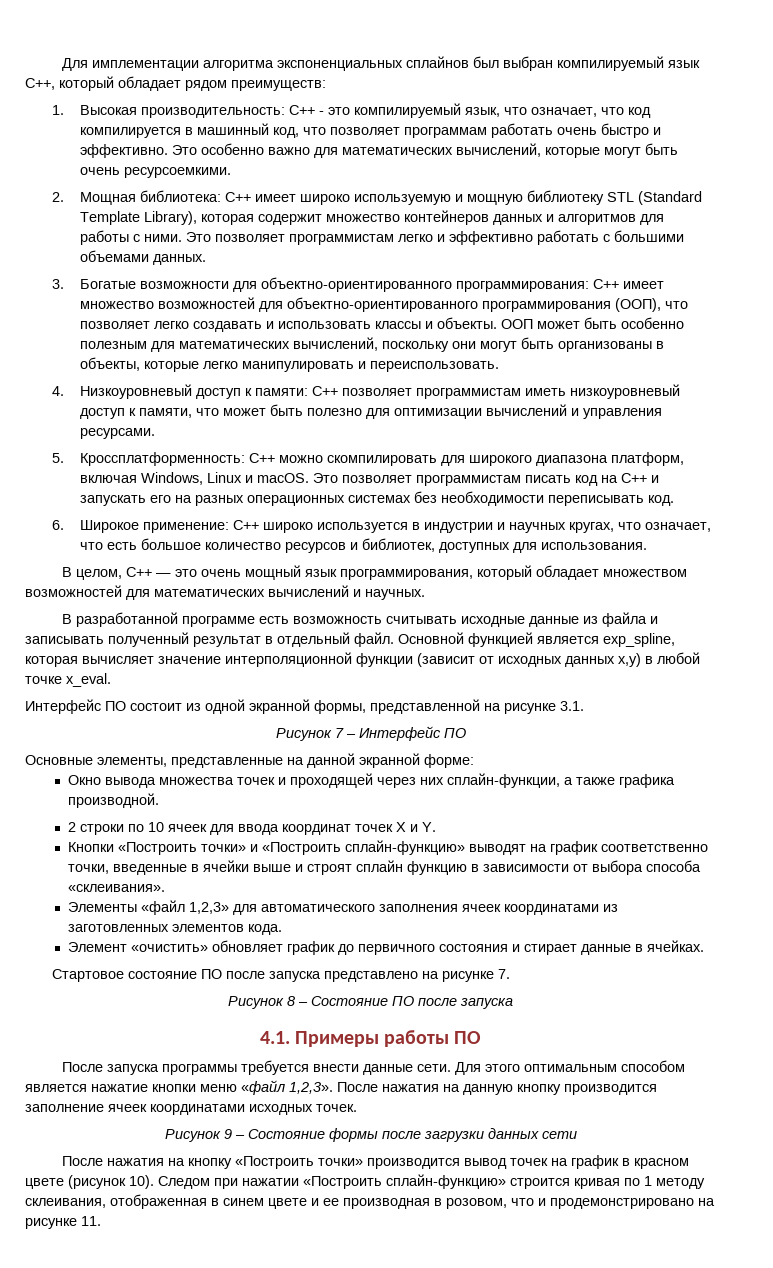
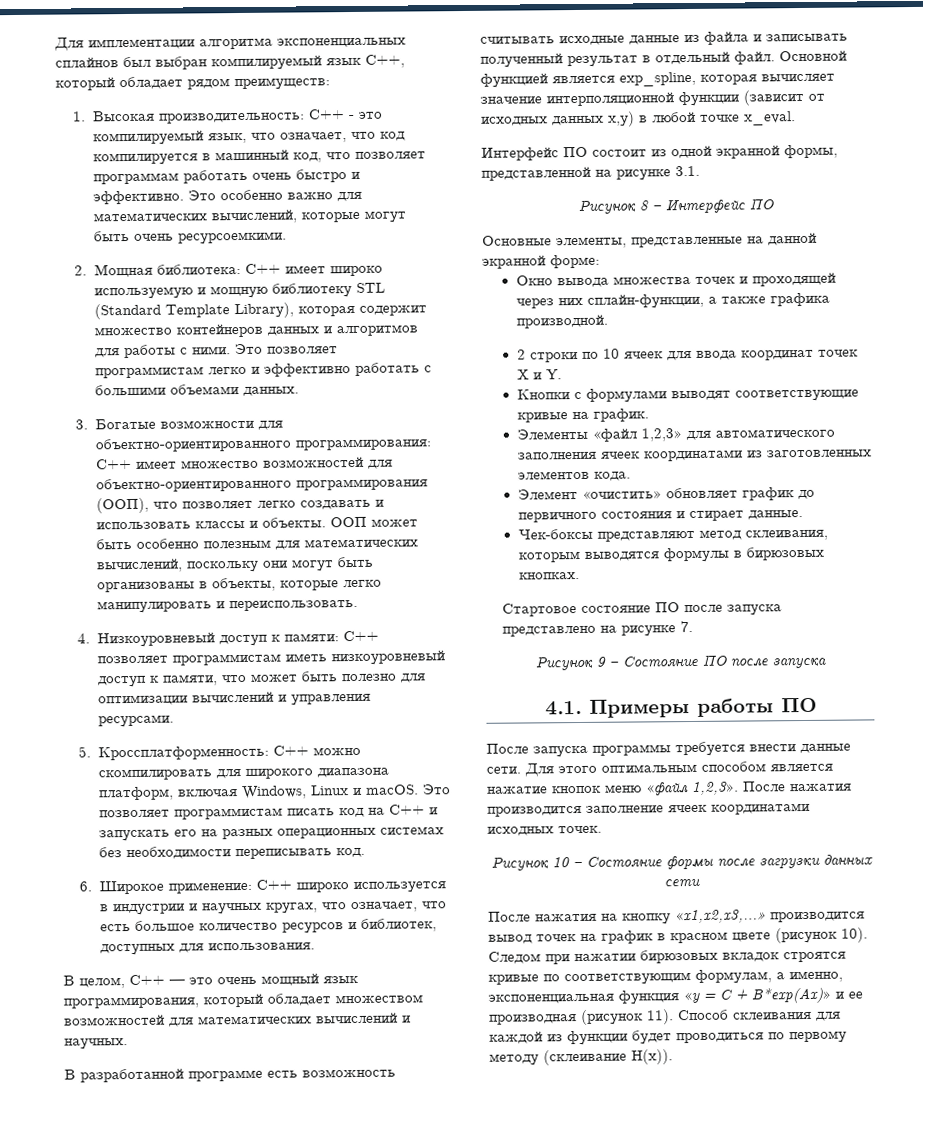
[334,728,344,738] 7 -> [639,200,649,211] 8
[118,840,709,855] [68,860,702,875] [68,884,166,892] «Построить точки» и «Построить сплайн-функцию» выводят на график соответственно точки, введенные в ячейки выше и строят сплайн функцию в зависимости от выбора способа «склеивания». -> [573,388,859,403] [516,408,649,423] с формулами выводят соответствующие кривые на график.
[581,940,705,955] данные в ячейках. -> [747,510,803,520] [517,528,828,542] [517,546,825,563] [518,571,580,580] данные. // Чек-боксы представляют метод склеивания, которым выводятся формулы в бирюзовых кнопках.
[287,996,295,1006] 8 -> [595,656,606,667] 9
[152,1084,196,1092] кнопки -> [552,785,602,794] кнопок
[443,1084,561,1095] на данную кнопку -> (852, 787) none
[223,1129,232,1139] 9 -> [552,857,570,868] 10
[235,1156,364,1169] «Построить точки» -> [675,909,766,924] «x1,x2,x3,…»
[303,1174,705,1189] [25,1194,715,1209] [25,1216,101,1229] «Построить сплайн-функцию» строится кривая по 1 методу склеивания, отображенная в синем цвете и ее производная в розовом, что и продемонстрировано на рисунке 11. -> [640,949,846,964] [488,969,843,986] [488,987,863,1005] [489,1009,841,1025] [489,1030,847,1046] [489,1049,673,1066] бирюзовых вкладок строятся кривые по соответствующим формулам, а именно, экспоненциальная функция «y = C + B*exp(Ax)» и ее производная (рисунок 11). Способ склеивания для каждой из функции будет проводиться по первому методу (склеивание H(x)).

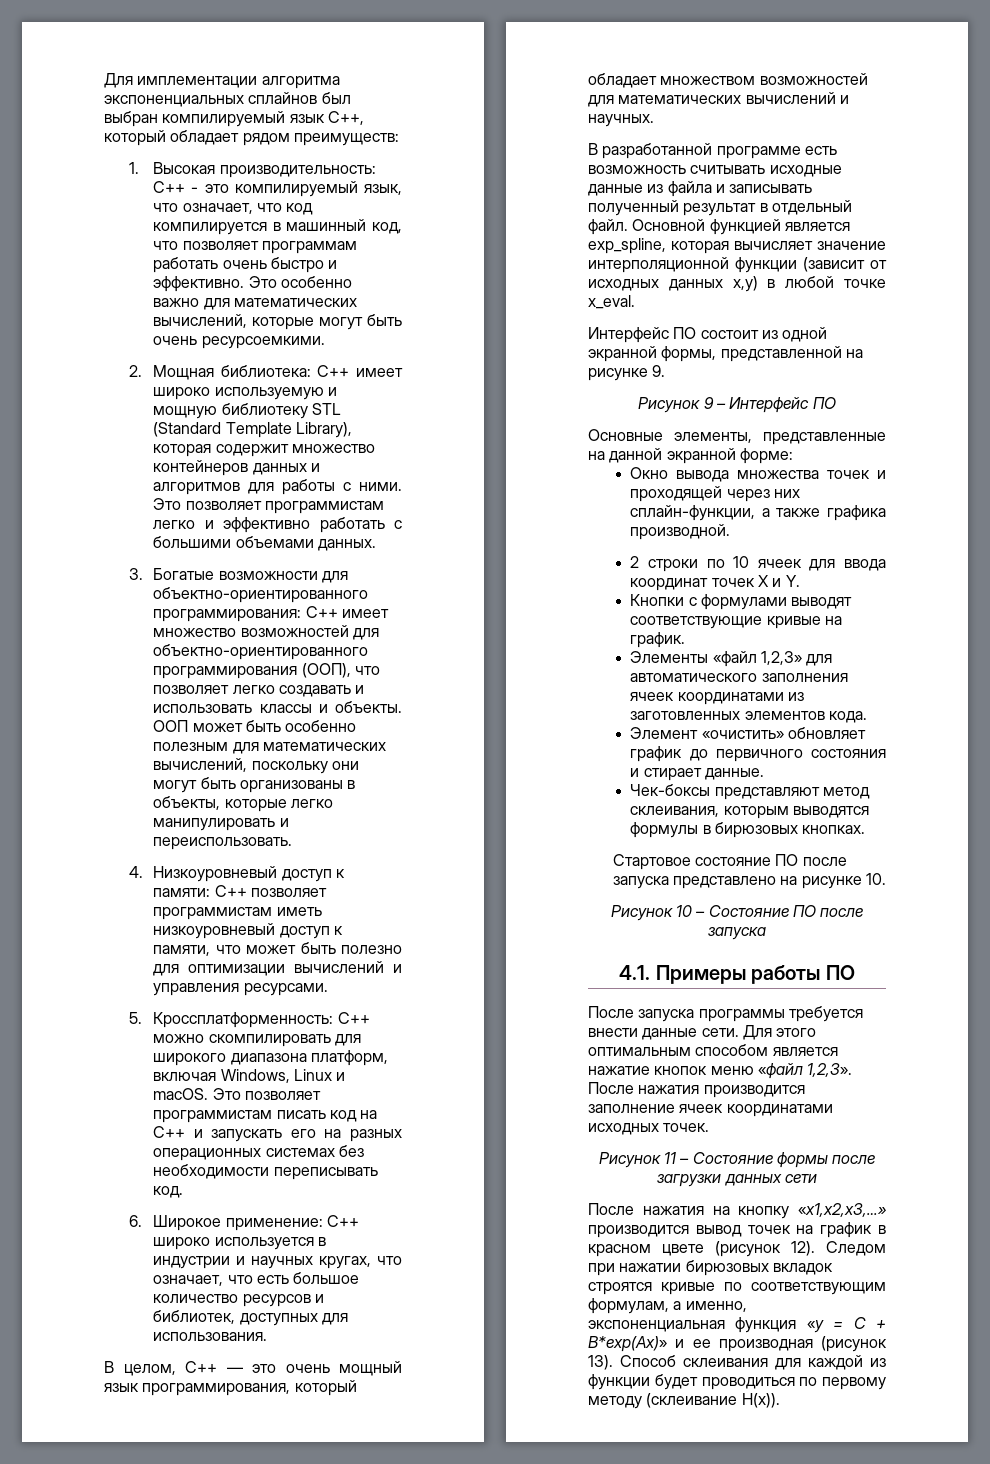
[675,165,700,177] [578,199,649,214] 3.1. // Рисунок 8 -> [652,365,666,377] [638,397,714,413] 9. // Рисунок 9
[680,620,694,633] [534,655,606,671] 7. // Рисунок 9 -> [865,873,886,885] [610,905,693,921] 10. // Рисунок 10
[552,857,570,868] 10 -> [664,1152,677,1164] 11
[841,927,868,943] 10). -> [791,1241,815,1256] 12).
[647,1009,674,1025] 11). -> [588,1355,613,1370] 13).

